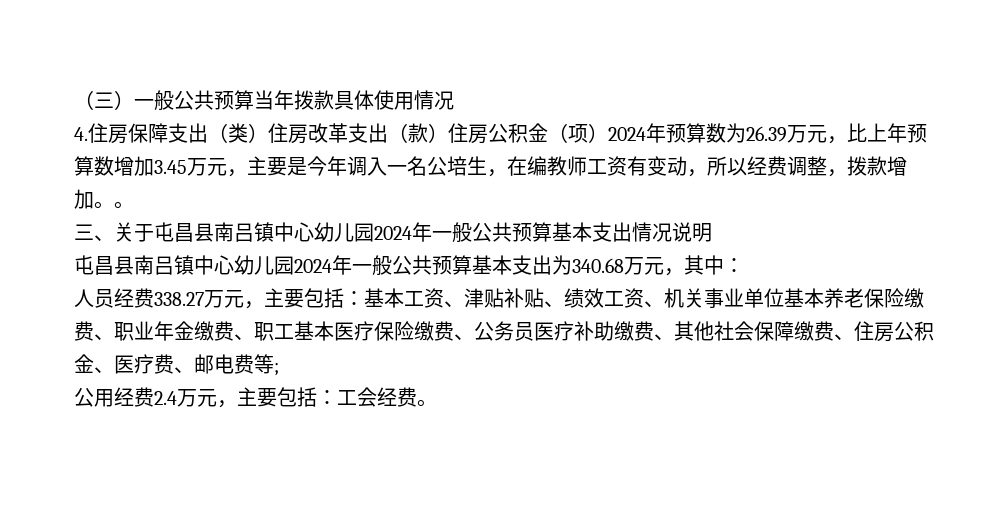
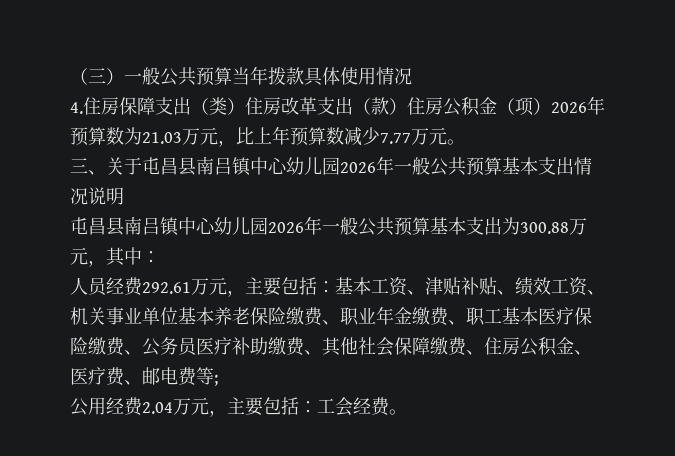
[608,127,646,141] 2024 -> [551,102,587,113] 2026
[746,126,787,142] 26.39 -> [142,132,182,144] 21.03
[114,156,907,177] [74,189,114,209] 增加3.45万元，主要是今年调入一名公培生，在编教师工资有变动，所以经费调整，拨款增加。 -> [344,127,447,146] 减少7.77万元
[374,226,412,240] 2024 -> [340,162,376,173] 2026
[294,259,332,273] 2024 -> [268,222,304,233] 2026
[572,258,624,273] 340.68 -> [520,222,569,234] 300.88
[154,292,204,306] 338.27 -> [142,282,191,294] 292.61
[154,391,177,405] 2.4 -> [142,402,173,414] 2.04

